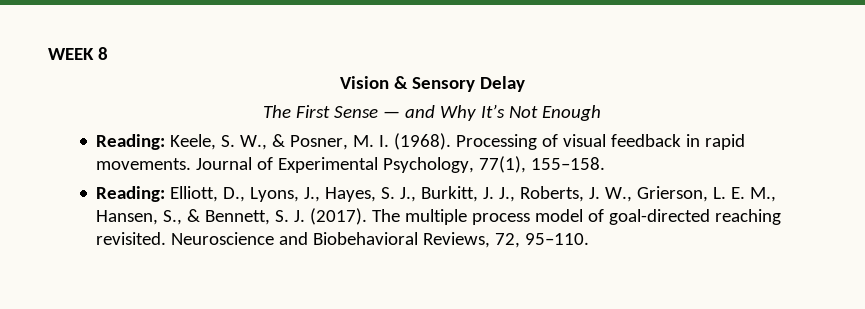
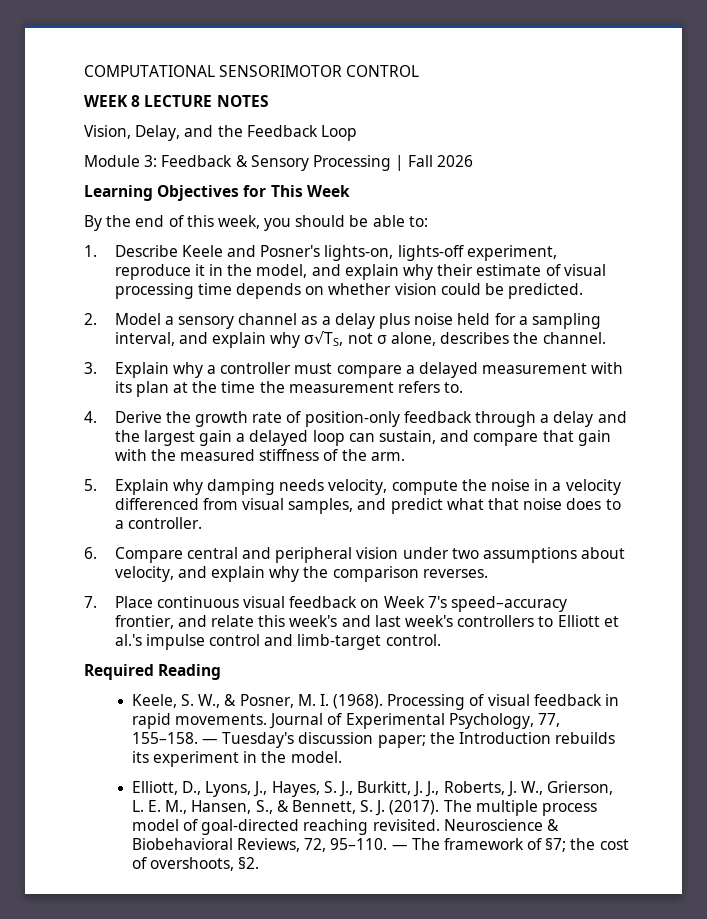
(48, 54) none -> [84,65,420,77] COMPUTATIONAL SENSORIMOTOR CONTROL //
[339,76,525,92] [263,104,601,121] [96,134,166,150] // Vision & Sensory Delay // The First Sense — and Why It’s Not Enough // Reading: -> [144,95,269,107] [84,125,357,141] [84,155,474,171] [84,185,350,201] [84,215,428,231] [84,245,557,261] [114,264,606,280] [114,283,584,299] [84,313,601,329] [114,331,606,348] [84,362,624,378] [114,381,464,397] [84,411,627,427] [114,430,611,446] [114,449,405,461] [84,479,621,495] [114,498,621,514] [114,517,202,529] [84,547,626,563] [114,566,488,582] [84,596,568,612] [114,615,619,629] [114,634,441,650] [84,664,222,680] LECTURE NOTES // Vision, Delay, and the Feedback Loop // Module 3: Feedback & Sensory Processing | Fall 2026 // Learning Objectives for This Week // By the end of this week, you should be able to: // 1. Describe Keele and Posner's lights-on, lights-off experiment, reproduce it in the model, and explain why their estimate of visual processing time depends on whether vision could be predicted. // 2. Model a sensory channel as a delay plus noise held for a sampling interval, and explain why σ√TS, not σ alone, describes the channel. // 3. Explain why a controller must compare a delayed measurement with its plan at the time the measurement refers to. // 4. Derive the growth rate of position-only feedback through a delay and the largest gain a delayed loop can sustain, and compare that gain with the measured stiffness of the arm. // 5. Explain why damping needs velocity, compute the noise in a velocity differenced from visual samples, and predict what that noise does to a controller. // 6. Compare central and peripheral vision under two assumptions about velocity, and explain why the comparison reverses. // 7. Place continuous visual feedback on Week 7's speed–accuracy frontier, and relate this week's and last week's controllers to Elliott et al.'s impulse control and limb-target control. // Required Reading //
[479,156,527,173] 77(1), -> [537,713,560,727] 77,
[96,186,166,202] // Reading: -> [201,732,616,748] [131,751,342,767] — Tuesday's discussion paper; the Introduction rebuilds its experiment in the model. //
[279,232,309,245] and -> [546,819,559,831] &
(590, 239) none -> [391,838,629,852] [131,857,260,871] — The framework of §7; the cost of overshoots, §2.

